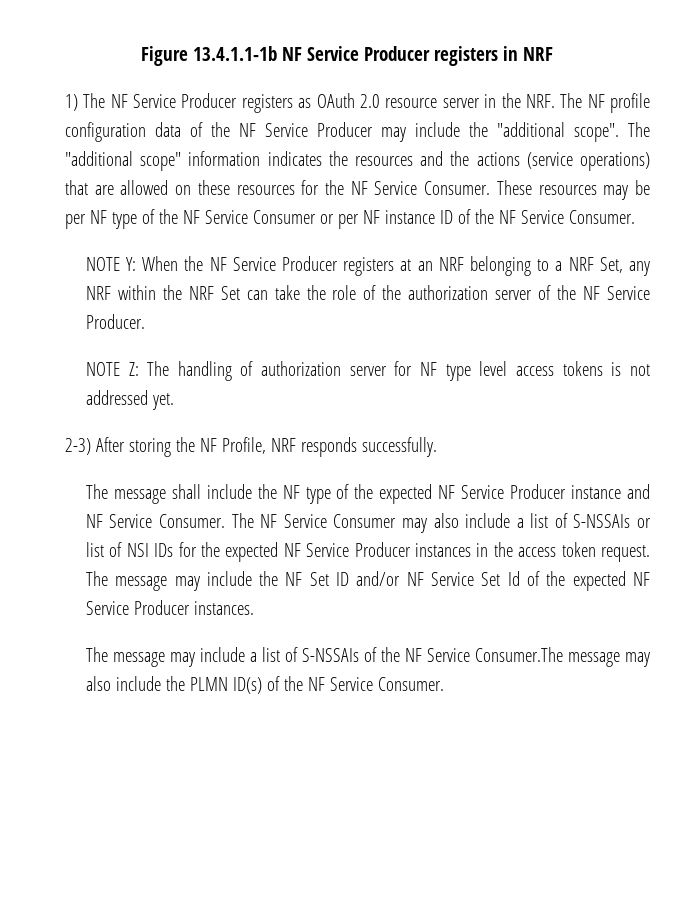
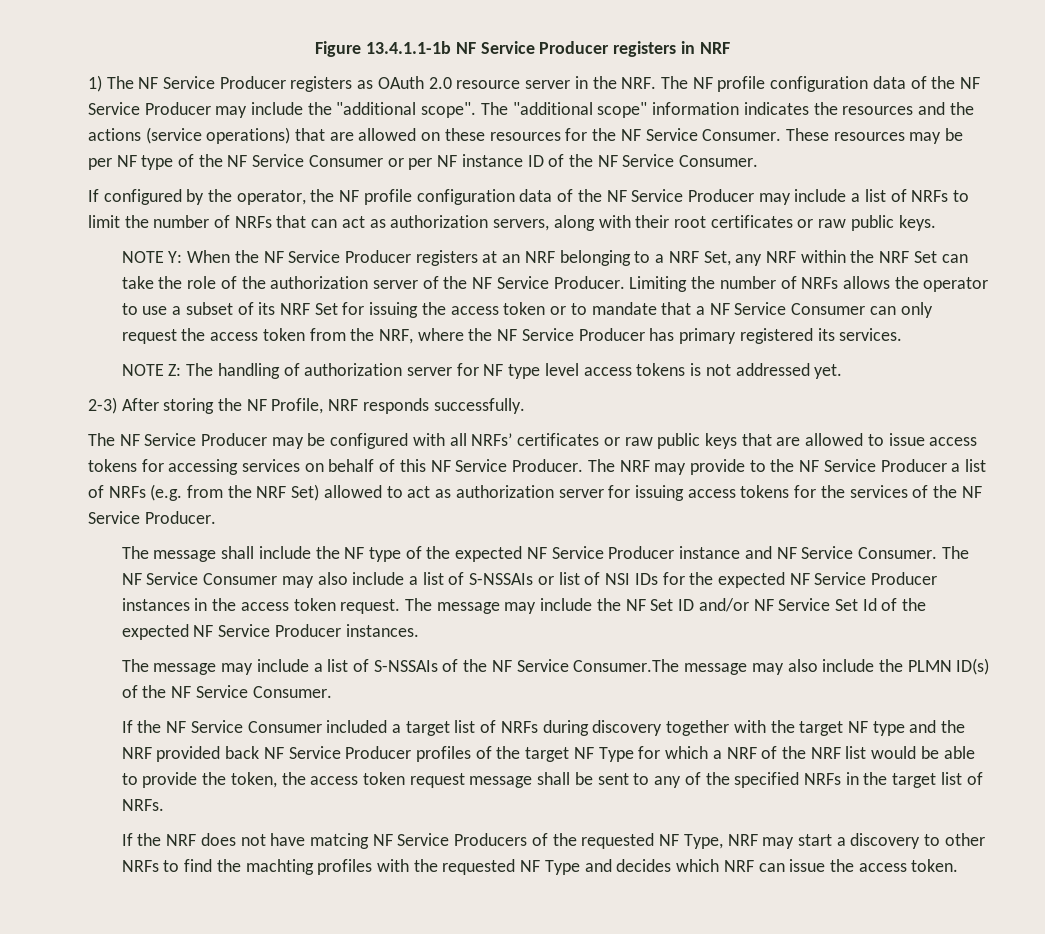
(635, 217) none -> [87,189,970,205] [87,215,936,231] // If configured by the operator, the NF profile configuration data of the NF Service Producer may include a list of NRFs to limit the number of NRFs that can act as authorization servers, along with their root certificates or raw public keys.
(145, 321) none -> [629,276,989,292] [121,302,933,318] [121,328,903,344] Limiting the number of NRFs allows the operator to use a subset of its NRF Set for issuing the access token or to mandate that a NF Service Consumer can only request the access token from the NRF, where the NF Service Producer has primary registered its services.
(437, 447) none -> [87,433,978,449] [87,459,987,475] [87,484,982,501] [87,511,216,524] // The NF Service Producer may be configured with all NRFs’ certificates or raw public keys that are allowed to issue access tokens for accessing services on behalf of this NF Service Producer. The NRF may provide to the NF Service Producer a list of NRFs (e.g. from the NRF Set) allowed to act as authorization server for issuing access tokens for the services of the NF Service Producer.
(444, 684) none -> [121,720,966,736] [121,746,975,762] [121,772,983,788] [121,799,164,811] [121,833,985,849] [121,859,959,875] // If the NF Service Consumer included a target list of NRFs during discovery together with the target NF type and the NRF provided back NF Service Producer profiles of the target NF Type for which a NRF of the NRF list would be able to provide the token, the access token request message shall be sent to any of the specified NRFs in the target list of NRFs. // If the NRF does not have matcing NF Service Producers of the requested NF Type, NRF may start a discovery to other NRFs to find the machting profiles with the requested NF Type and decides which NRF can issue the access token.

